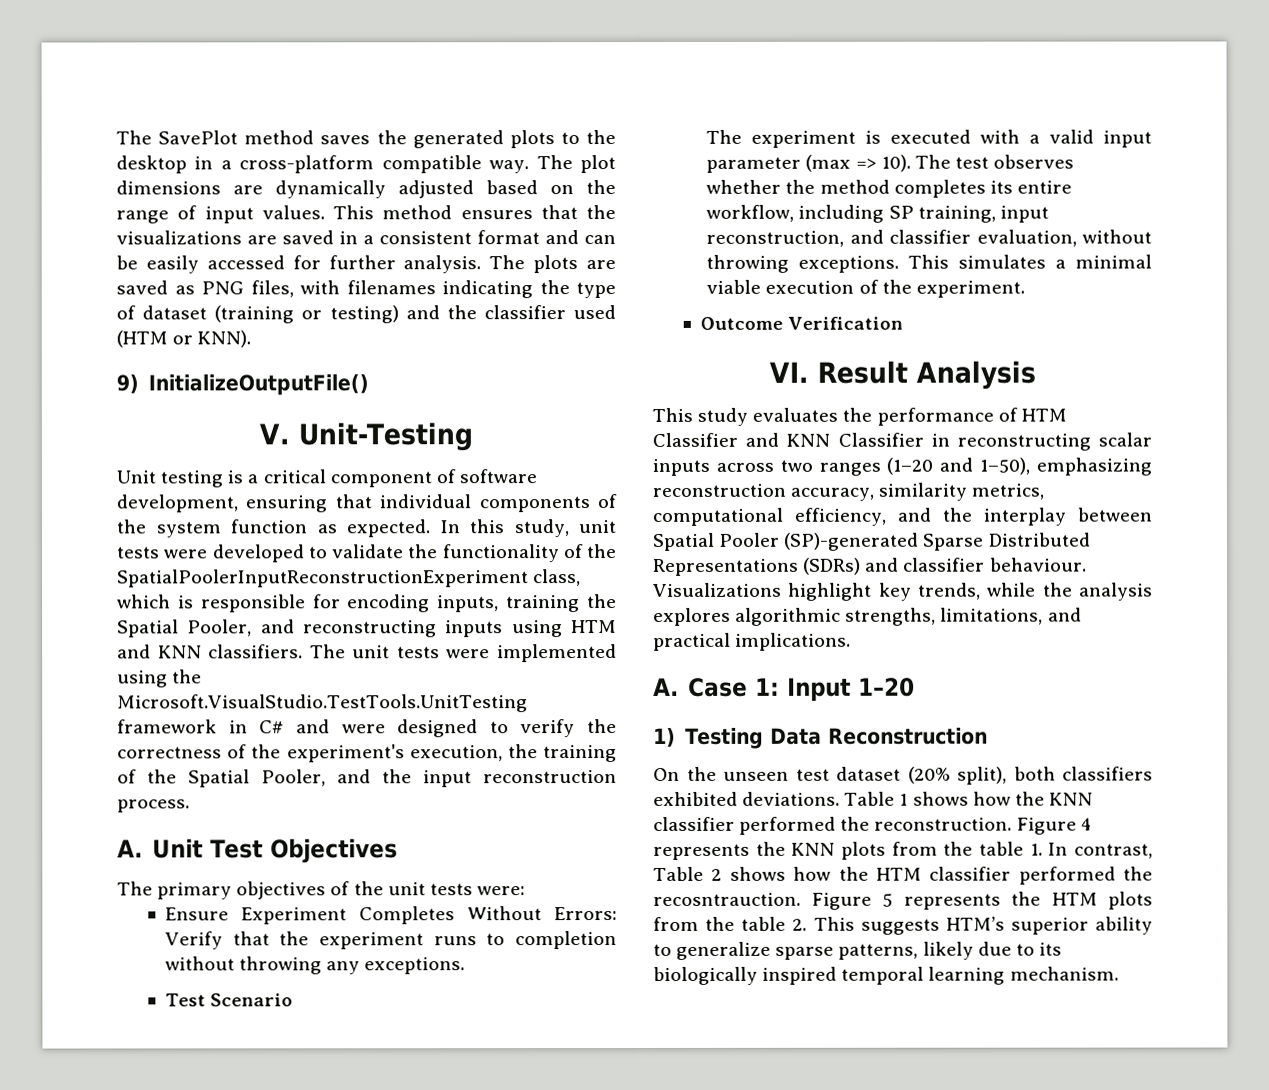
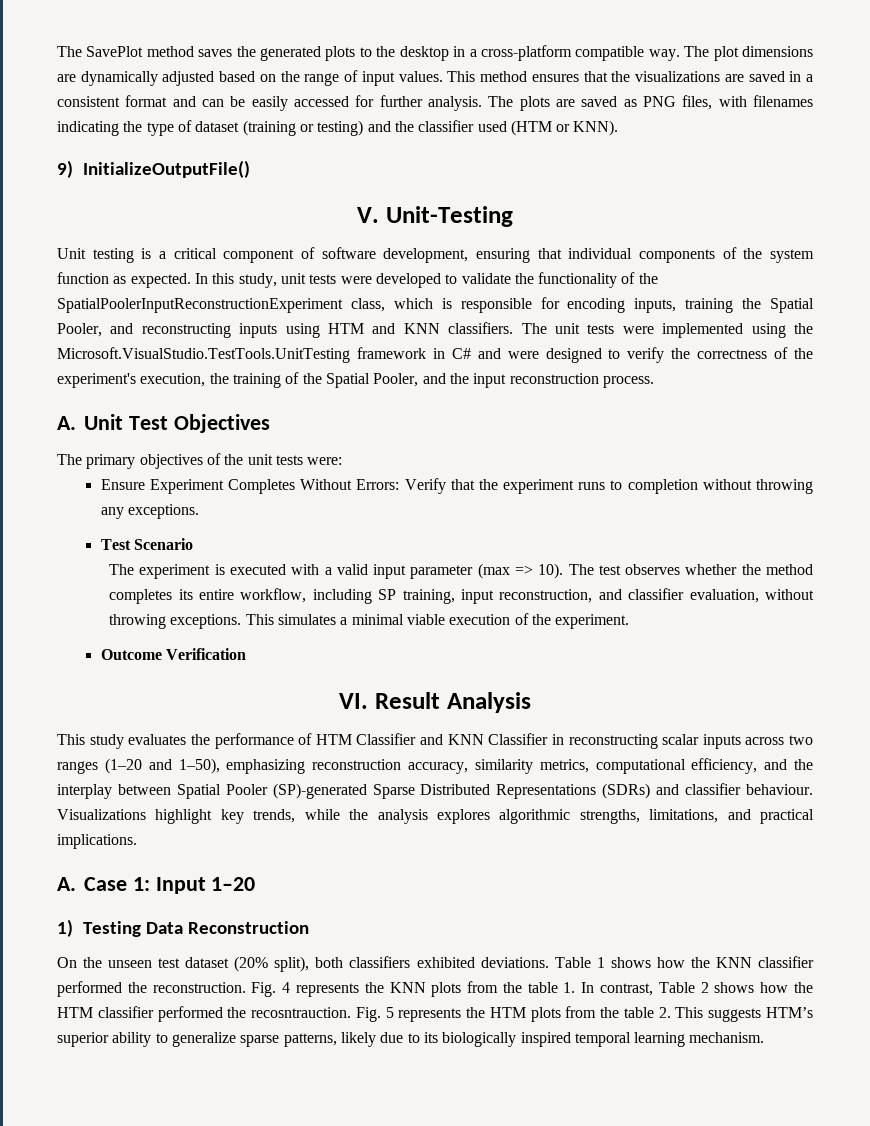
[1016,817,1077,835] Figure -> [251,982,277,997] Fig.
[811,892,872,910] Figure -> [355,1007,381,1022] Fig.

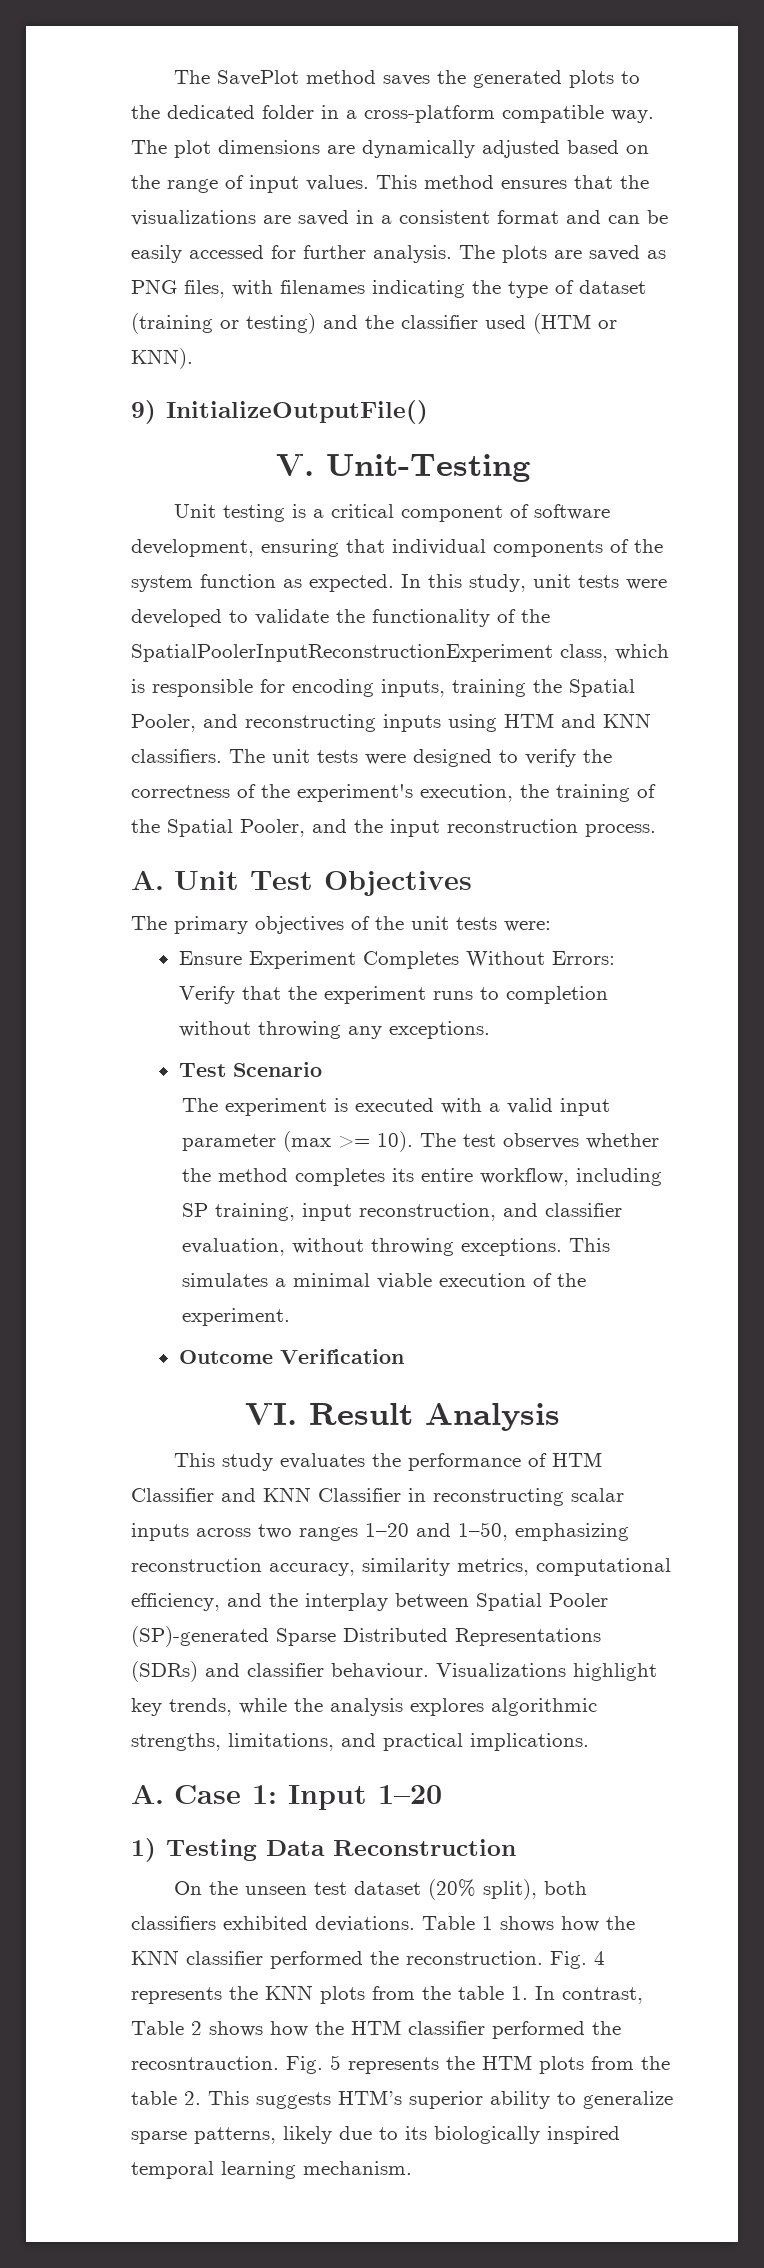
[399,46,449,61] desktop -> [167,105,314,119] dedicated folder
[662,323,813,338] [57,347,539,363] implemented using the Microsoft.VisualStudio.TestTools.UnitTesting framework in C# and were -> (406, 759) none
[514,565,533,575] => -> [337,1135,370,1148] >=
[104,758,220,774] (1–20 and 1–50), -> [365,1522,508,1541] 1–20 and 1–50,

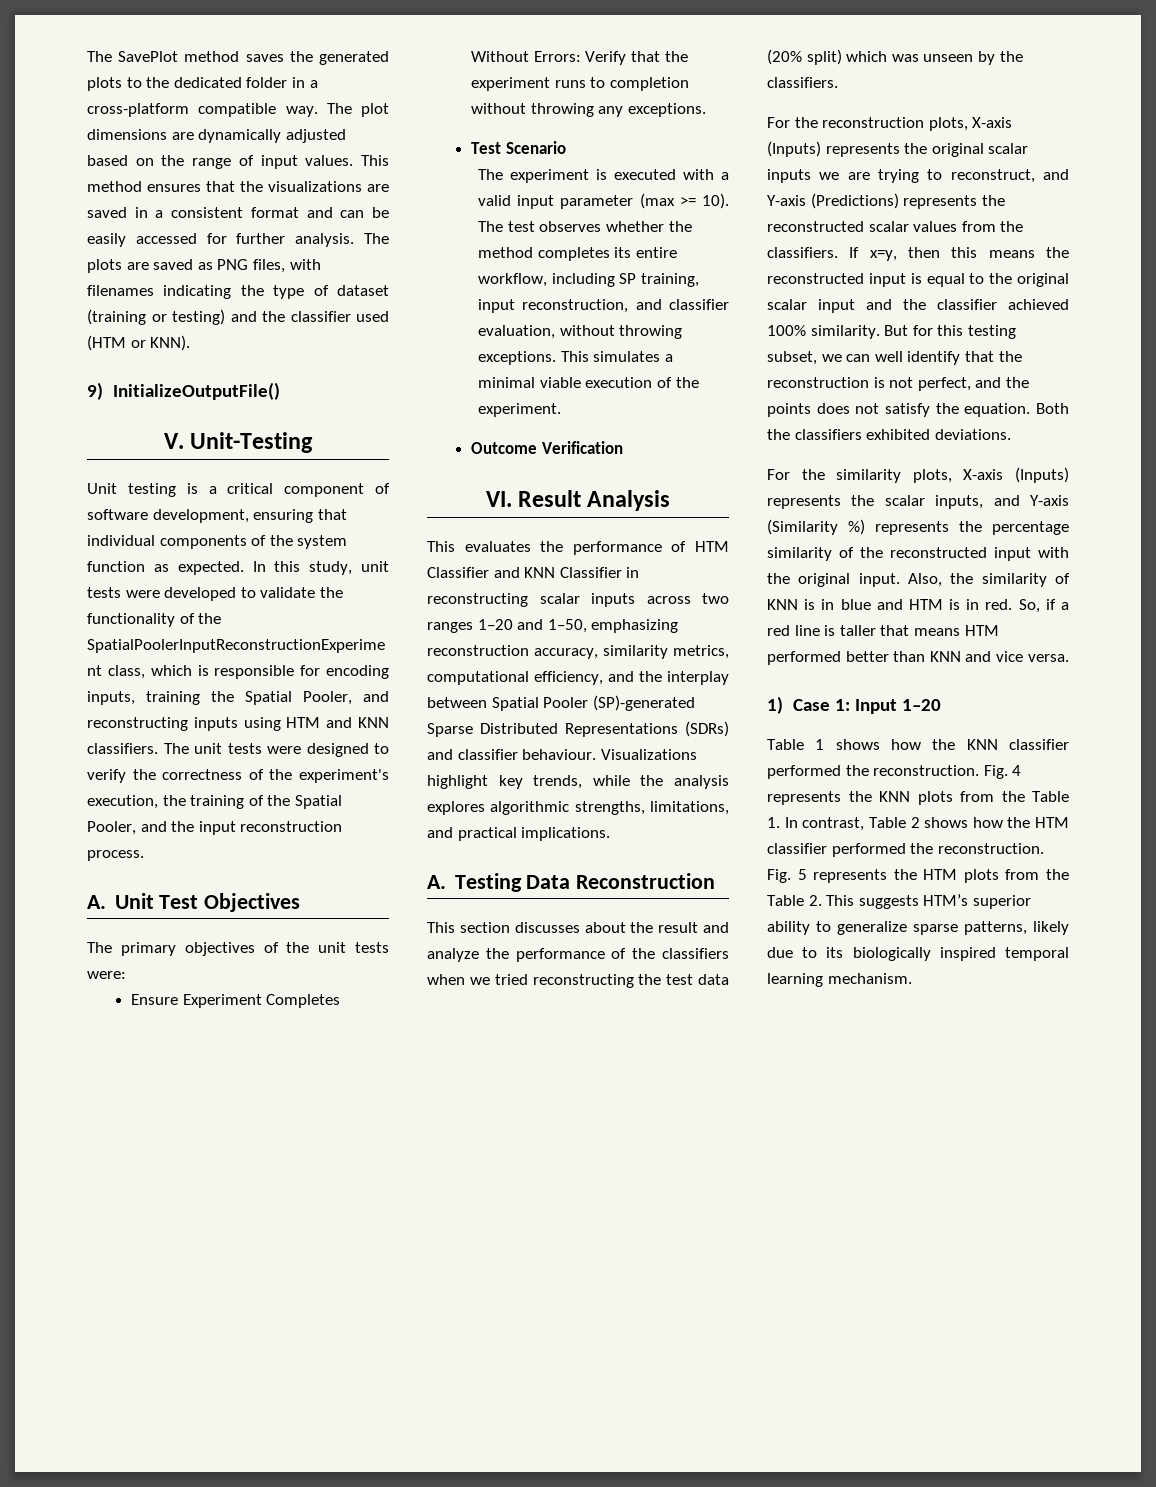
[221,1453,273,1471] study -> (455, 546) none
[174,1785,443,1810] [131,1838,517,1862] [173,1879,587,1900] [131,1916,415,1932] Case 1: Input 1–20 // 1) Testing Data Reconstruction // On the unseen test dataset (20% split), both classifiers exhibited deviations. -> [454,873,716,892] [427,922,729,933] [427,948,729,962] [427,974,729,988] [767,49,1023,65] [767,77,838,88] [767,117,1013,131] [767,141,1029,157] [767,169,1069,183] [767,193,1005,209] [767,221,1024,232] [767,247,1069,261] [767,273,1069,287] [767,299,1069,313] [767,325,1016,339] [767,351,1022,365] [767,377,1029,391] [767,403,1069,417] [767,429,1011,440] [767,467,1069,483] [767,495,1069,509] [767,519,1069,535] [767,547,1069,561] [767,573,1070,587] [767,599,1069,613] [767,625,999,636] [767,651,1069,665] [767,696,941,714] Testing Data Reconstruction // This section discusses about the result and analyze the performance of the classifiers when we tried reconstructing the test data (20% split) which was unseen by the classifiers. // For the reconstruction plots, X-axis (Inputs) represents the original scalar inputs we are trying to reconstruct, and Y-axis (Predictions) represents the reconstructed scalar values from the classifiers. If x=y, then this means the reconstructed input is equal to the original scalar input and the classifier achieved 100% similarity. But for this testing subset, we can well identify that the reconstruction is not perfect, and the points does not satisfy the equation. Both the classifiers exhibited deviations. // For the similarity plots, X-axis (Inputs) represents the scalar inputs, and Y-axis (Similarity %) represents the percentage similarity of the reconstructed input with the original input. Also, the similarity of KNN is in blue and HTM is in red. So, if a red line is taller that means HTM performed better than KNN and vice versa. // 1) Case 1: Input 1–20 //
[458,1986,504,2000] table -> [1032,791,1069,802] Table
[131,2056,279,2070] recosntrauction. -> [937,843,1044,854] reconstruction.
[131,2091,177,2105] table -> [767,895,804,906] Table

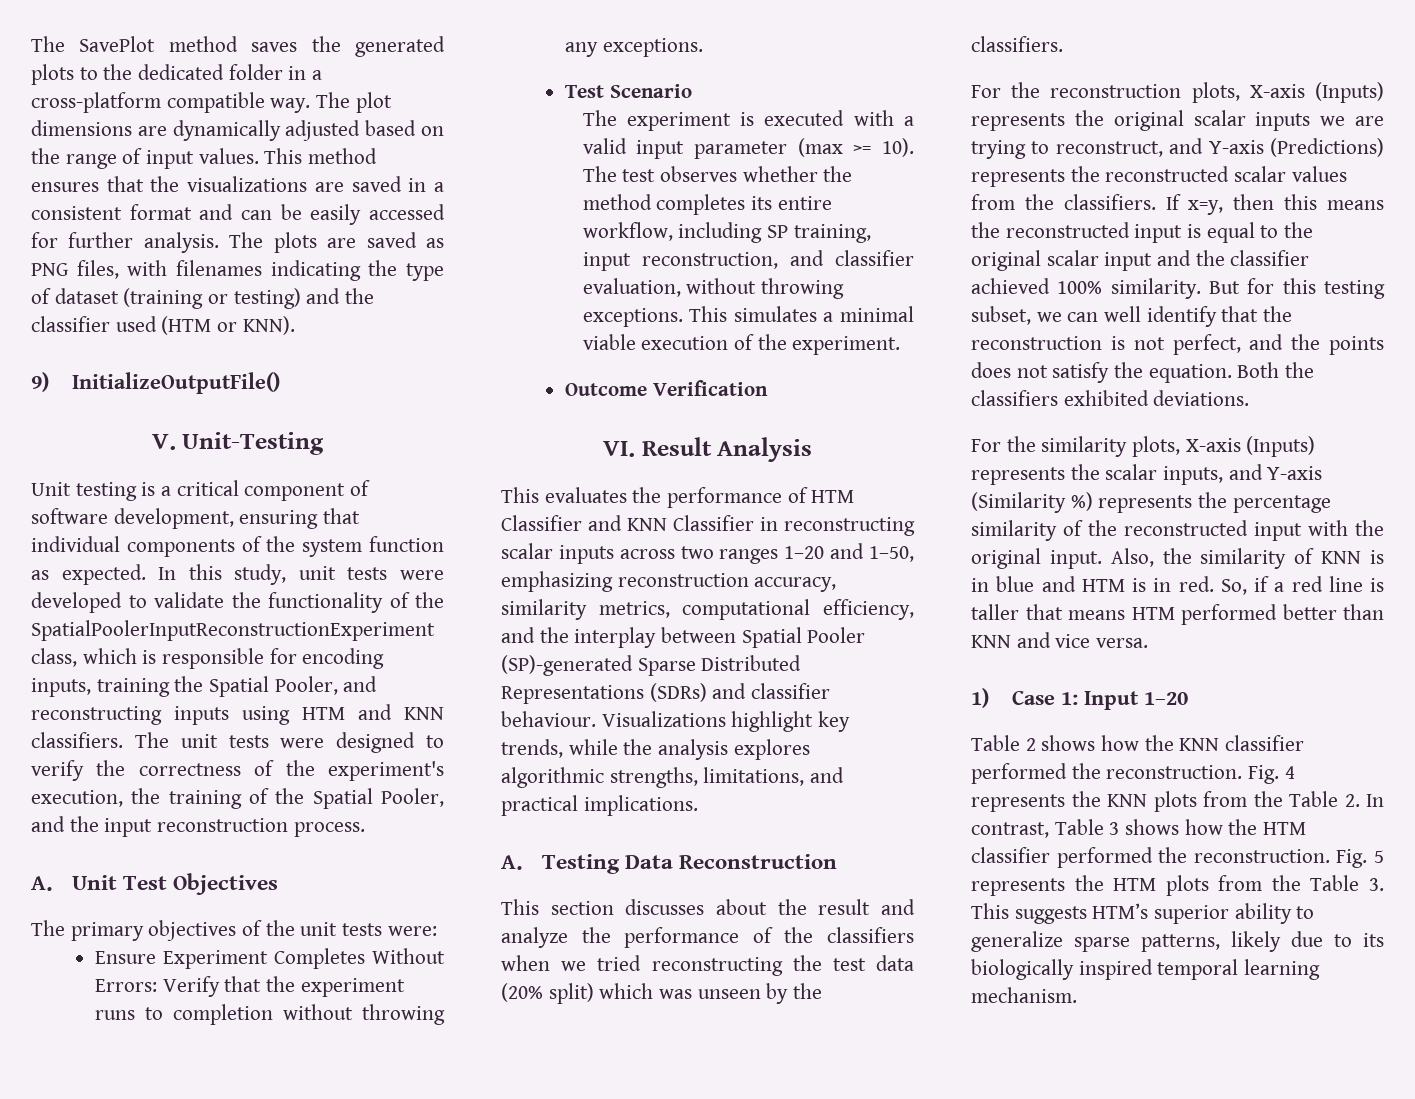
[815,739,825,750] 1 -> [1025,738,1036,751] 2
[767,817,780,828] 1. -> [1344,794,1360,807] 2.
[910,817,920,828] 2 -> [1109,822,1120,835] 3
[808,895,822,906] 2. -> [1369,878,1384,891] 3.

